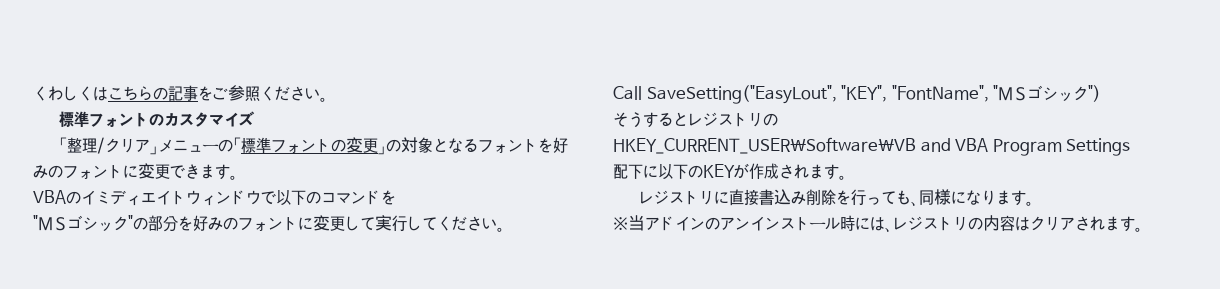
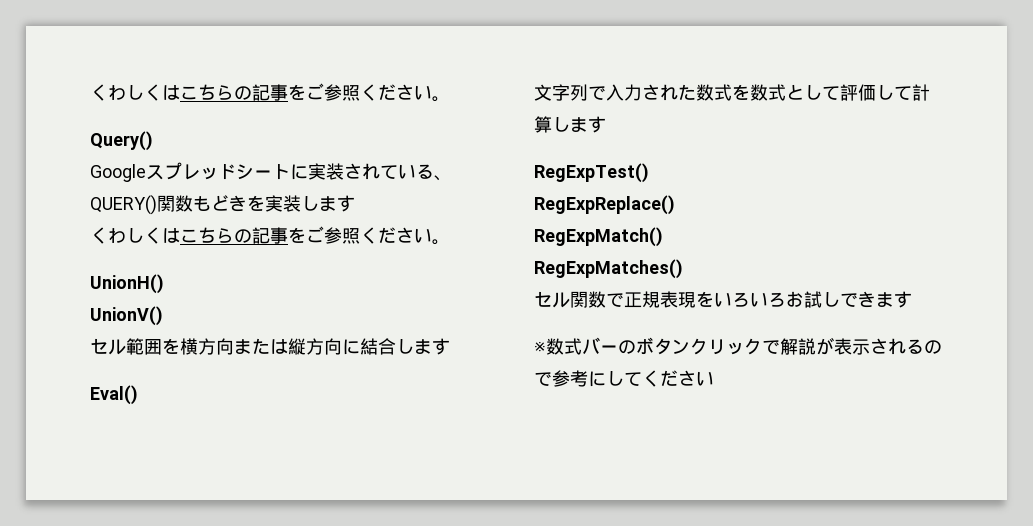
[59,111,256,127] [59,137,569,155] [33,163,238,180] [33,190,396,206] [33,215,505,232] [613,85,1102,104] [613,112,778,128] [613,137,1131,156] [613,163,847,180] [639,189,1035,207] [613,215,1143,233] 標準フォントのカスタマイズ // 「整理/クリア」メニューの「標準フォントの変更」の対象となるフォントを好みのフォントに変更できます。 // VBAのイミディエイトウィンドウで以下のコマンドを // "ＭＳゴシック"の部分を好みのフォントに変更して実行してください。 // Call SaveSetting("EasyLout", "KEY", "FontName", "ＭＳゴシック") // そうするとレジストリの // HKEY_CURRENT_USER\Software\VB and VBA Program Settings // 配下に以下のKEYが作成されます。 // レジストリに直接書込み削除を行っても、同様になります。 // ※当アドインのアンインストール時には、レジストリの内容はクリアされます。 -> [90,131,153,151] [90,162,452,182] [90,195,355,215] [90,226,450,245] [90,274,164,294] [90,306,163,326] [90,338,450,355] [90,385,138,405] [534,84,930,101] [534,116,606,133] [534,163,649,183] [534,195,675,215] [534,227,663,247] [534,259,683,279] [534,291,912,308] [534,337,942,355] [534,370,714,387] Query() // Googleスプレッドシートに実装されている、QUERY()関数もどきを実装します // くわしくはこちらの記事をご参照ください。 // UnionH() // UnionV() // セル範囲を横方向または縦方向に結合します // Eval() // 文字列で入力された数式を数式として評価して計算します // RegExpTest() // RegExpReplace() // RegExpMatch() // RegExpMatches() // セル関数で正規表現をいろいろお試しできます // ※数式バーのボタンクリックで解説が表示されるので参考にしてください

